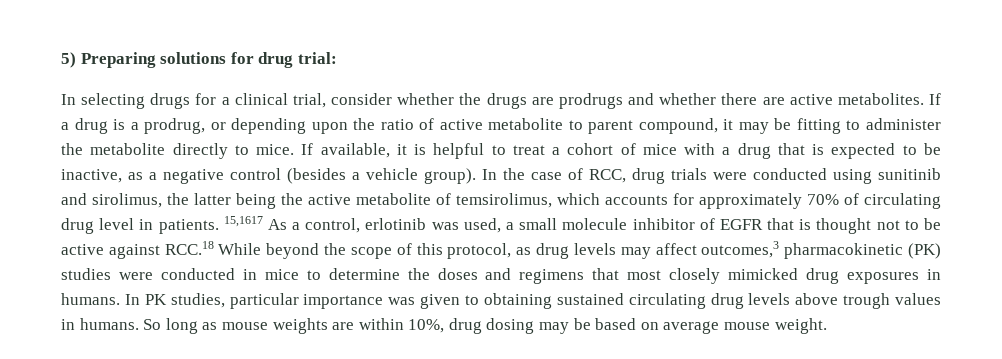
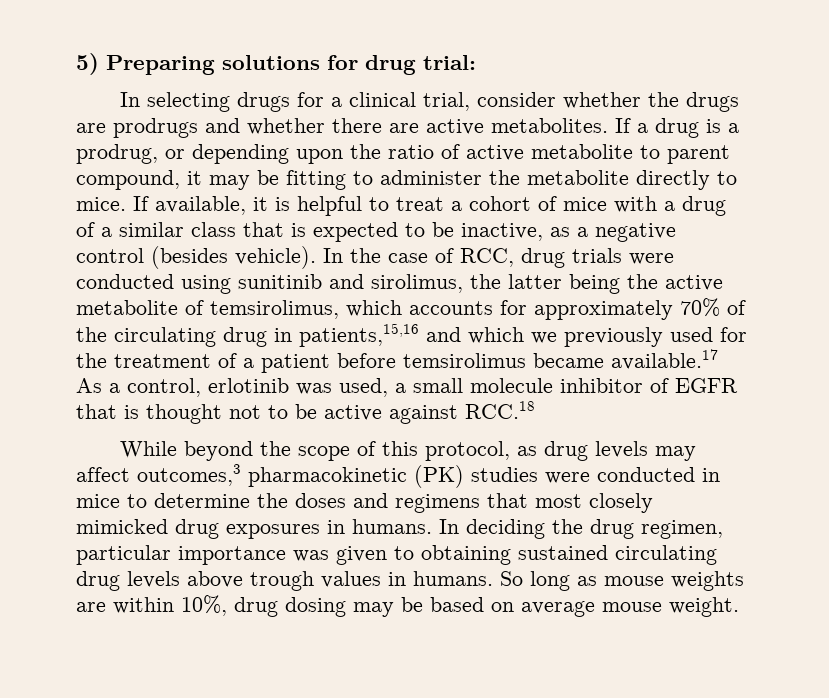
(771, 151) none -> [76,222,236,237] of a similar class
[352,168,476,184] a vehicle group). -> [235,246,316,269] vehicle).
[864,193,941,209] [61,216,263,234] circulating drug level in patients. 15,1617 -> [76,323,747,347] [76,349,718,373] the circulating drug in patients,15,16 and which we previously used for the treatment of a patient before temsirolimus became available.17
(214, 248) none -> (535, 410) //
[144,293,225,308] PK studies, -> [466,519,723,539] deciding the drug regimen,

